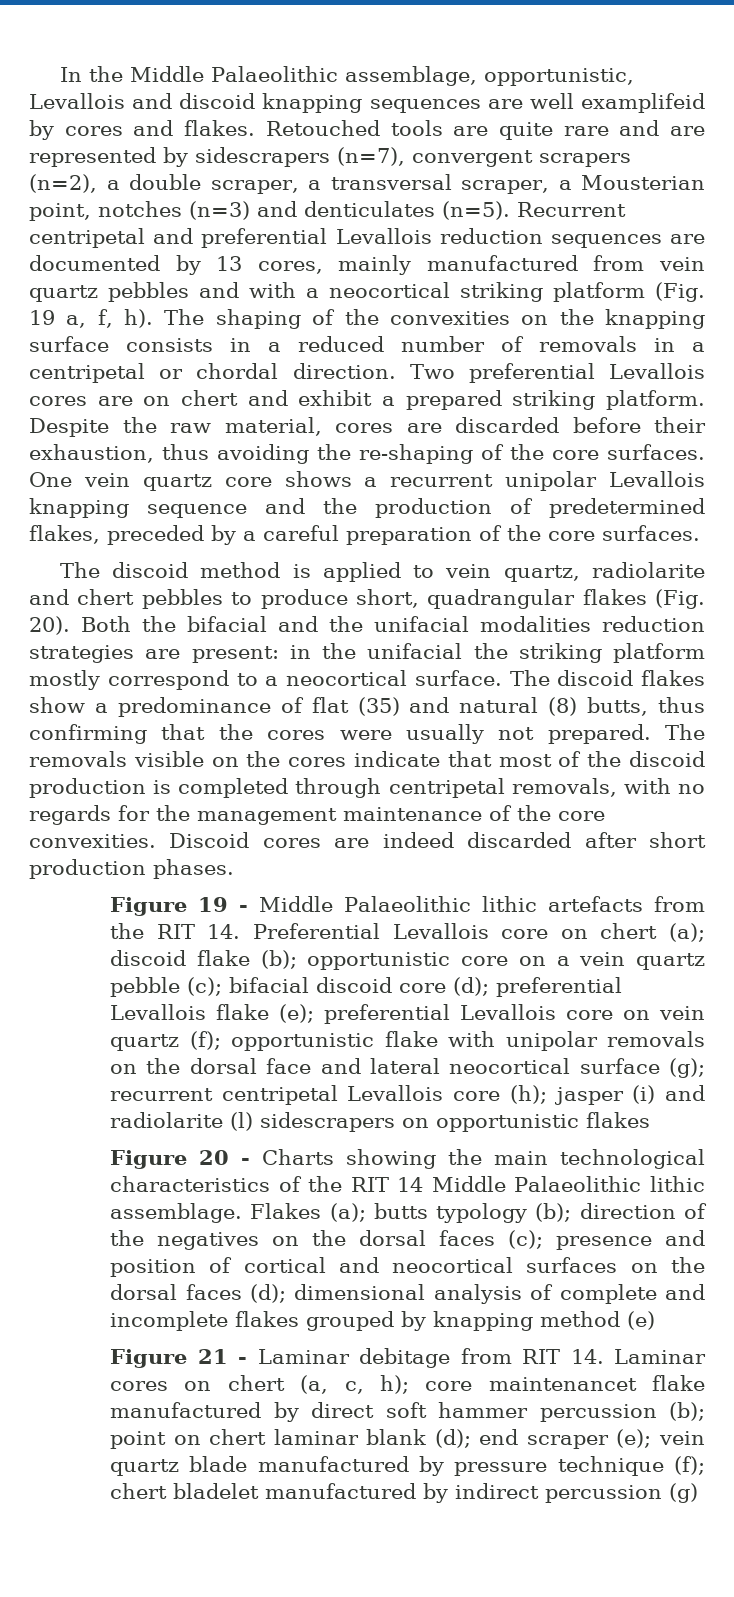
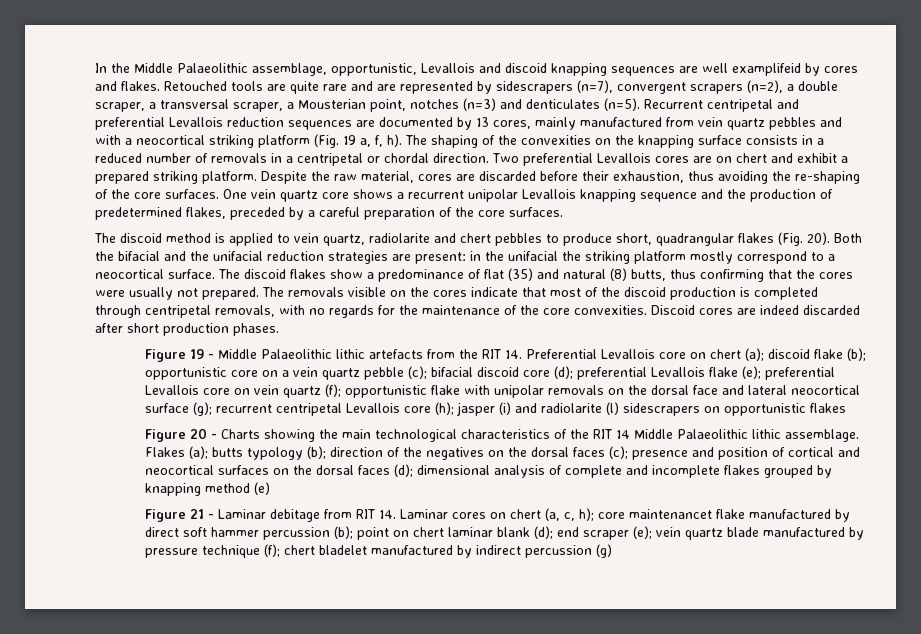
[480,616,591,632] modalities -> (263, 256) none
[197,808,337,825] management -> (418, 310) none

